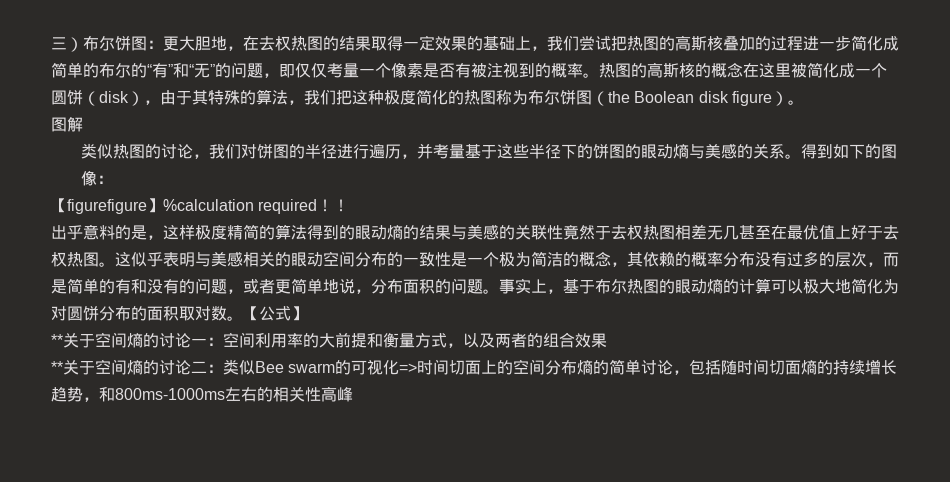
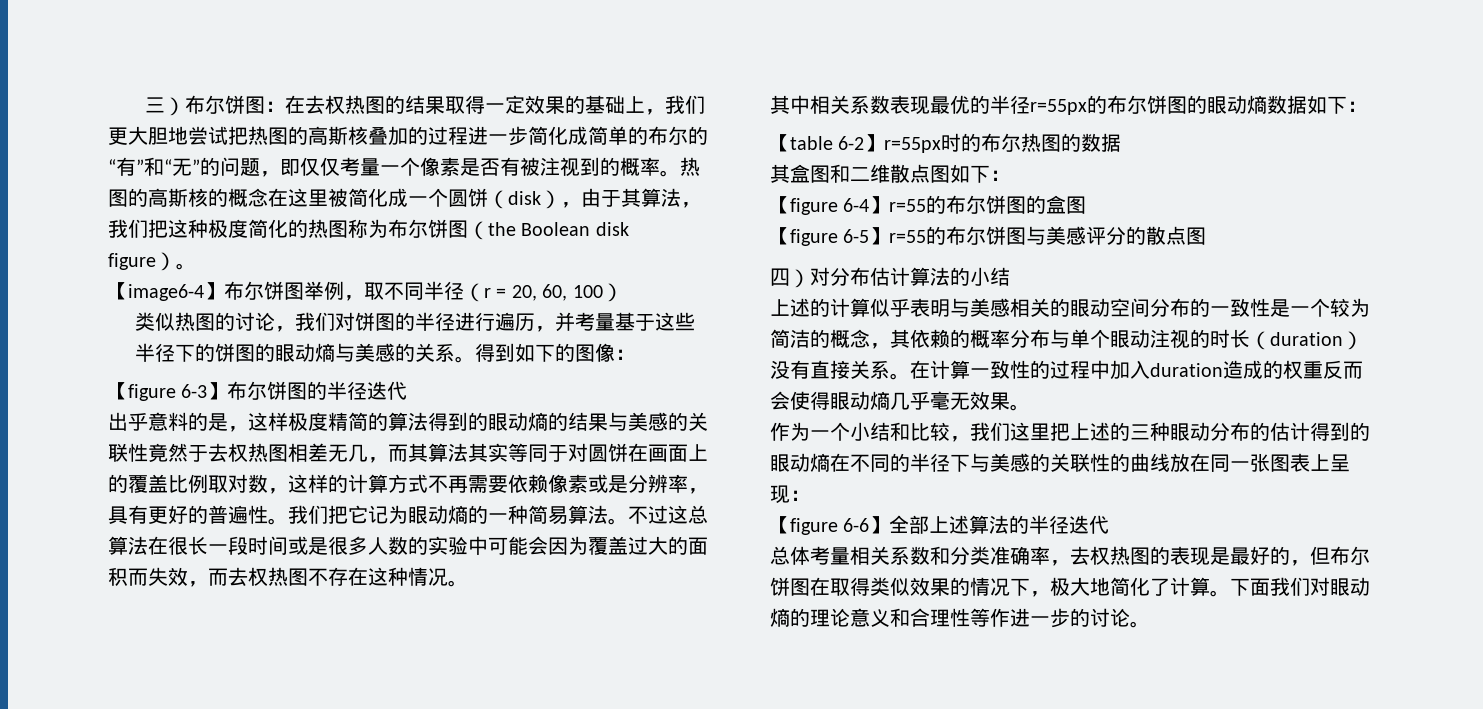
[163,36,243,51] 更大胆地， -> (286, 106) none
(579, 43) none -> [108,126,188,145] 更大胆地
[208,90,256,105] 特殊的 -> (641, 197) none
[51,117,83,132] 图解 -> [108,281,623,302] 【image6-4】布尔饼图举例，取不同半径（r = 20, 60, 100）
[67,198,350,214] figurefigure】%calculation required！！ -> [128,381,408,401] figure 6-3】布尔饼图的半径迭代
[739,225,899,240] [51,252,131,267] 甚至在最优值上好于去权热图。这 -> [368,443,708,463] [108,474,708,494] [108,505,708,525] [108,536,708,555] [108,567,468,587] [770,95,1367,115] [770,133,1122,153] [770,164,1010,183] [770,195,1087,215] [770,226,1207,246] [770,267,1010,288] [770,298,870,317] ，而其算法其实等同于对圆饼在画面上的覆盖比例取对数，这样的计算方式不再需要依赖像素或是分辨率，具有更好的普遍性。我们把它记为眼动熵的一种简易算法。不过这总算法在很长一段时间或是很多人数的实验中可能会因为覆盖过大的面积而失效，而去权热图不存在这种情况。 // 其中相关系数表现最优的半径r=55px的布尔饼图的眼动熵数据如下： // 【table 6-2】r=55px时的布尔热图的数据 // 其盒图和二维散点图如下： // 【figure 6-4】r=55的布尔饼图的盒图 // 【figure 6-5】r=55的布尔饼图与美感评分的散点图 // 四）对分布估计算法的小结 // 上述的计算
[499,252,515,267] 极 -> [1330,298,1350,317] 较
[755,251,899,267] [51,278,899,294] [51,305,307,321] [51,332,607,348] [51,359,898,375] [51,386,353,402] 没有过多的层次，而是简单的有和没有的问题，或者更简单地说，分布面积的问题。事实上，基于布尔热图的眼动熵的计算可以极大地简化为对圆饼分布的面积取对数。【公式】 // **关于空间熵的讨论一：空间利用率的大前提和衡量方式，以及两者的组合效果 // **关于空间熵的讨论二：类似Bee swarm的可视化=>时间切面上的空间分布熵的简单讨论，包括随时间切面熵的持续增长趋势，和800ms-1000ms左右的相关性高峰 -> [1050,329,1363,350] [770,360,1363,380] [770,391,1030,411] [770,422,1370,442] [770,453,1350,472] [770,485,810,504] [770,515,1110,535] [770,546,1370,566] [770,577,1370,597] [770,608,1150,628] 与单个眼动注视的时长（duration）没有直接关系。在计算一致性的过程中加入duration造成的权重反而会使得眼动熵几乎毫无效果。 // 作为一个小结和比较，我们这里把上述的三种眼动分布的估计得到的眼动熵在不同的半径下与美感的关联性的曲线放在同一张图表上呈现： // 【figure 6-6】全部上述算法的半径迭代 // 总体考量相关系数和分类准确率，去权热图的表现是最好的，但布尔饼图在取得类似效果的情况下，极大地简化了计算。下面我们对眼动熵的理论意义和合理性等作进一步的讨论。

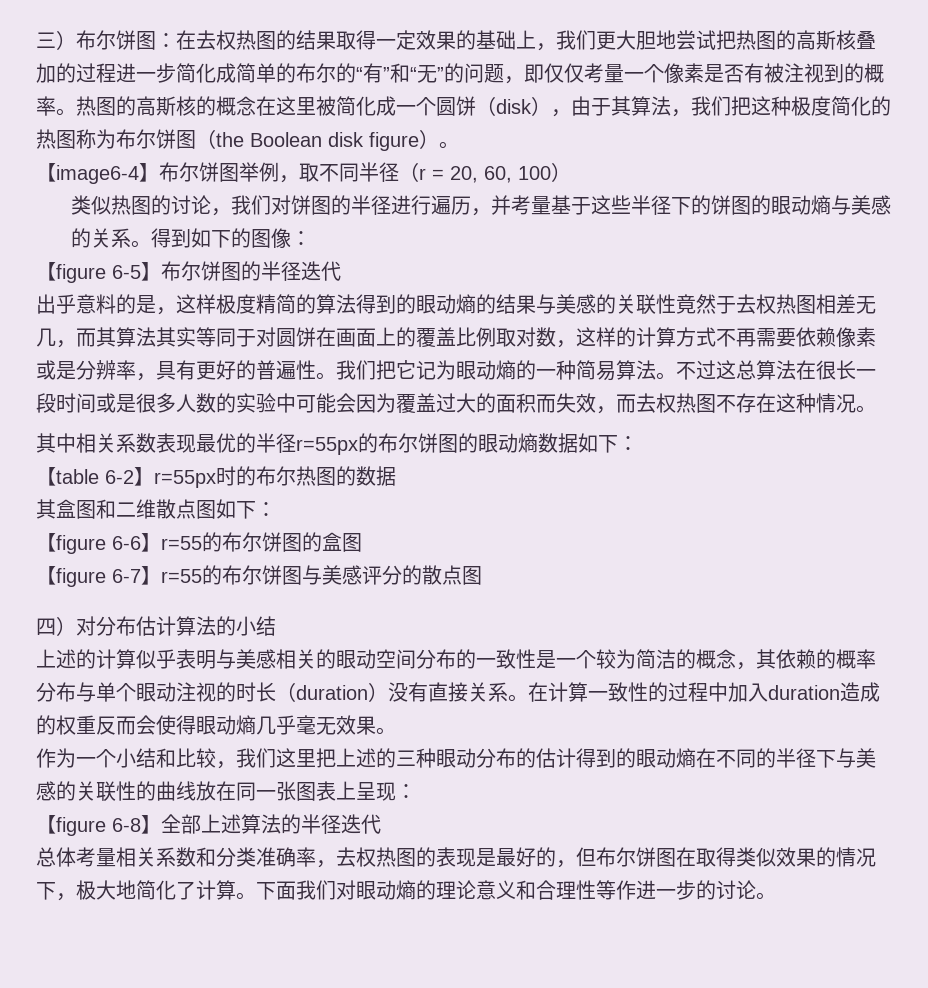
[181,384,208,398] 6-3 -> [112,265,141,279] 6-5
[843,198,870,212] 6-4 -> [112,536,141,550] 6-6
[843,229,870,243] 6-5 -> [112,569,141,583] 6-7
[843,518,870,532] 6-6 -> [112,818,141,832] 6-8

